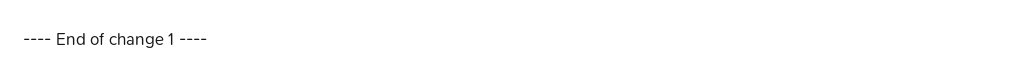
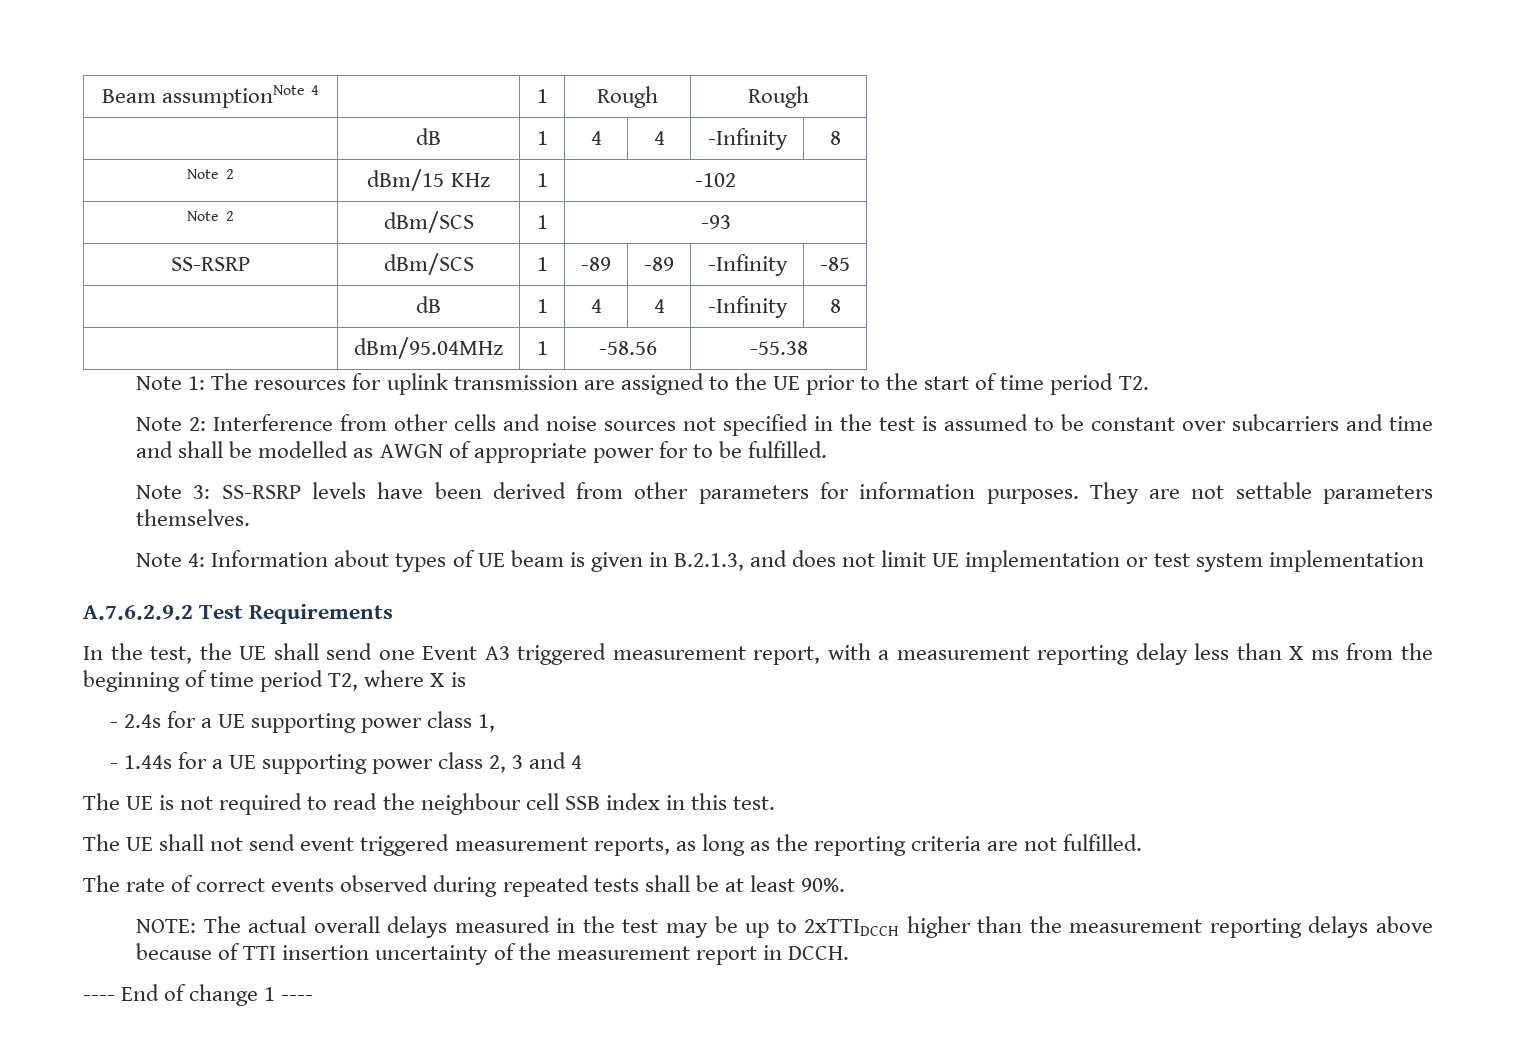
(23, 41) none -> [101,85,320,108] [536,89,548,103] [597,86,658,108] [748,86,809,108] [416,128,441,145] [536,131,548,145] [590,131,602,145] [653,131,665,145] [707,128,788,150] [829,131,841,145] [187,169,234,179] [367,169,490,191] [536,173,548,187] [695,173,737,187] [187,211,234,221] [383,211,474,233] [536,215,548,229] [700,215,731,229] [171,257,250,271] [383,253,474,275] [536,257,548,271] [581,257,611,271] [644,257,674,271] [707,254,788,276] [820,257,850,271] [416,296,441,313] [536,299,548,313] [590,299,602,313] [653,299,665,313] [707,296,788,318] [829,299,841,313] [354,337,503,359] [536,341,548,355] [598,341,657,355] [749,341,808,355] [136,373,1149,395] [136,414,1433,436] [136,441,828,463] [136,482,1433,504] [136,509,251,526] [136,550,1424,572] [83,604,394,624] [83,643,1433,665] [83,670,466,692] [109,711,496,733] [109,752,583,774] [83,793,776,815] [83,834,1143,856] [83,875,845,897] [136,916,1434,938] [136,943,849,965] Beam assumptionNote 4 | | 1 | Rough | Rough // | dB | 1 | 4 | 4 | -Infinity | 8 // Note 2 | dBm/15 KHz | 1 | -102 // Note 2 | dBm/SCS | 1 | -93 // SS-RSRP | dBm/SCS | 1 | -89 | -89 | -Infinity | -85 // | dB | 1 | 4 | 4 | -Infinity | 8 // | dBm/95.04MHz | 1 | -58.56 | -55.38 // Note 1: The resources for uplink transmission are assigned to the UE prior to the start of time period T2. // Note 2: Interference from other cells and noise sources not specified in the test is assumed to be constant over subcarriers and time and shall be modelled as AWGN of appropriate power for to be fulfilled. // Note 3: SS-RSRP levels have been derived from other parameters for information purposes. They are not settable parameters themselves. // Note 4: Information about types of UE beam is given in B.2.1.3, and does not limit UE implementation or test system implementation // A.7.6.2.9.2 Test Requirements // In the test, the UE shall send one Event A3 triggered measurement report, with a measurement reporting delay less than X ms from the beginning of time period T2, where X is // - 2.4s for a UE supporting power class 1, // - 1.44s for a UE supporting power class 2, 3 and 4 // The UE is not required to read the neighbour cell SSB index in this test. // The UE shall not send event triggered measurement reports, as long as the reporting criteria are not fulfilled. // The rate of correct events observed during repeated tests shall be at least 90%. // NOTE: The actual overall delays measured in the test may be up to 2xTTIDCCH higher than the measurement reporting delays above because of TTI insertion uncertainty of the measurement report in DCCH. //

